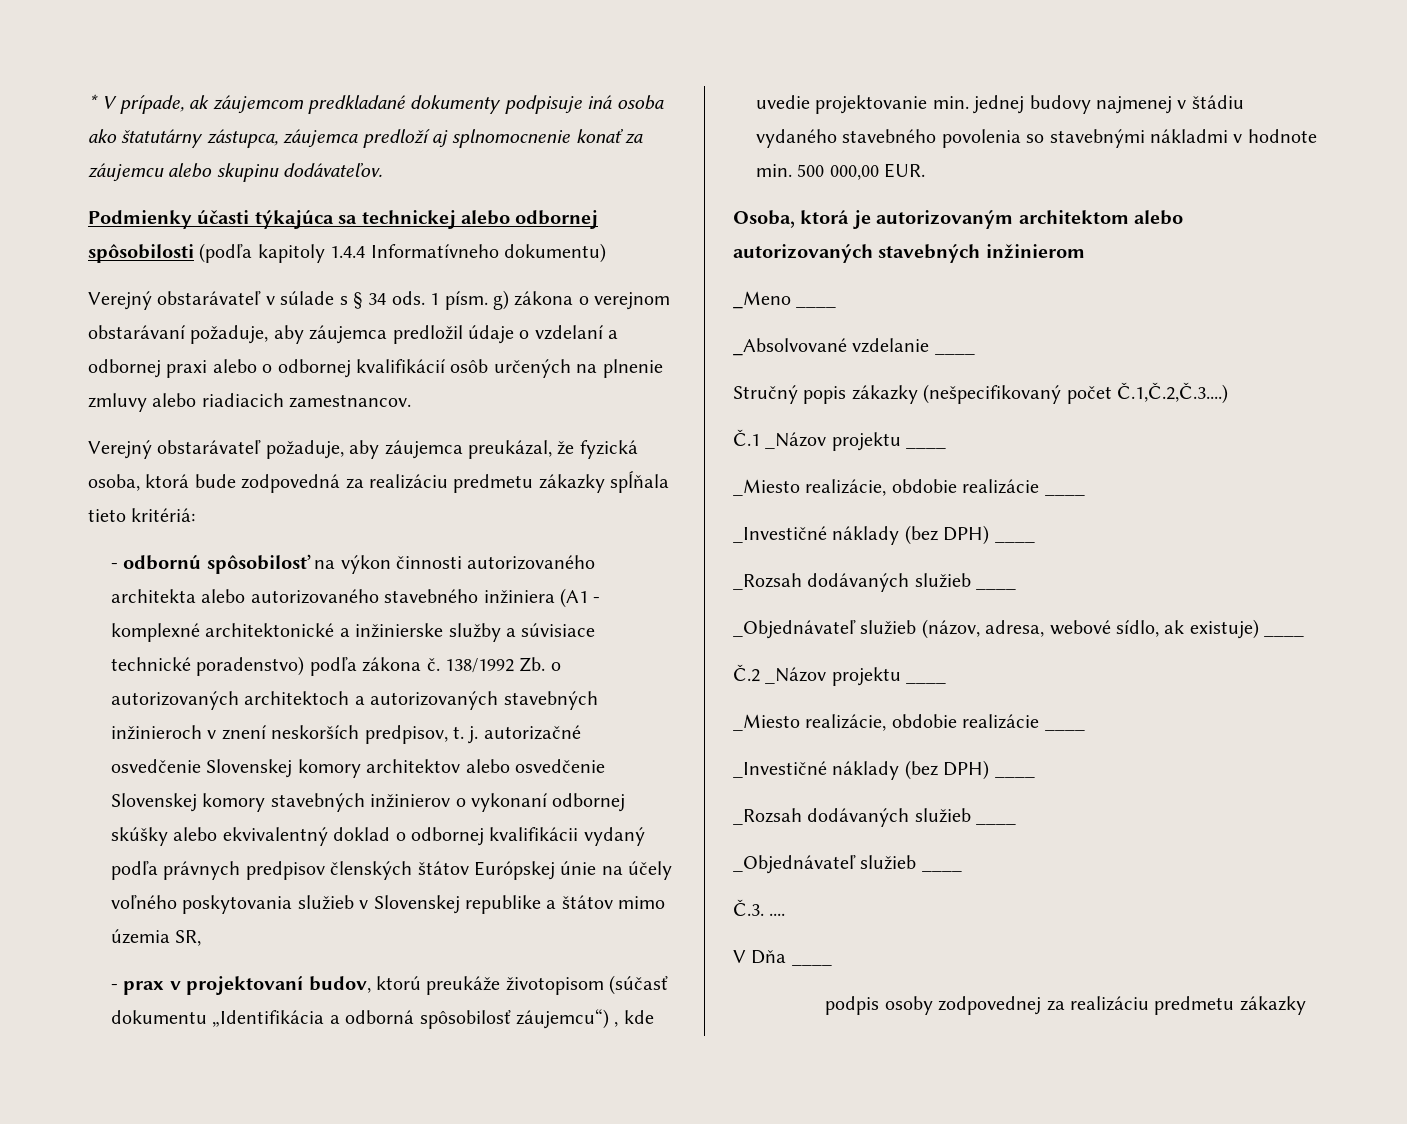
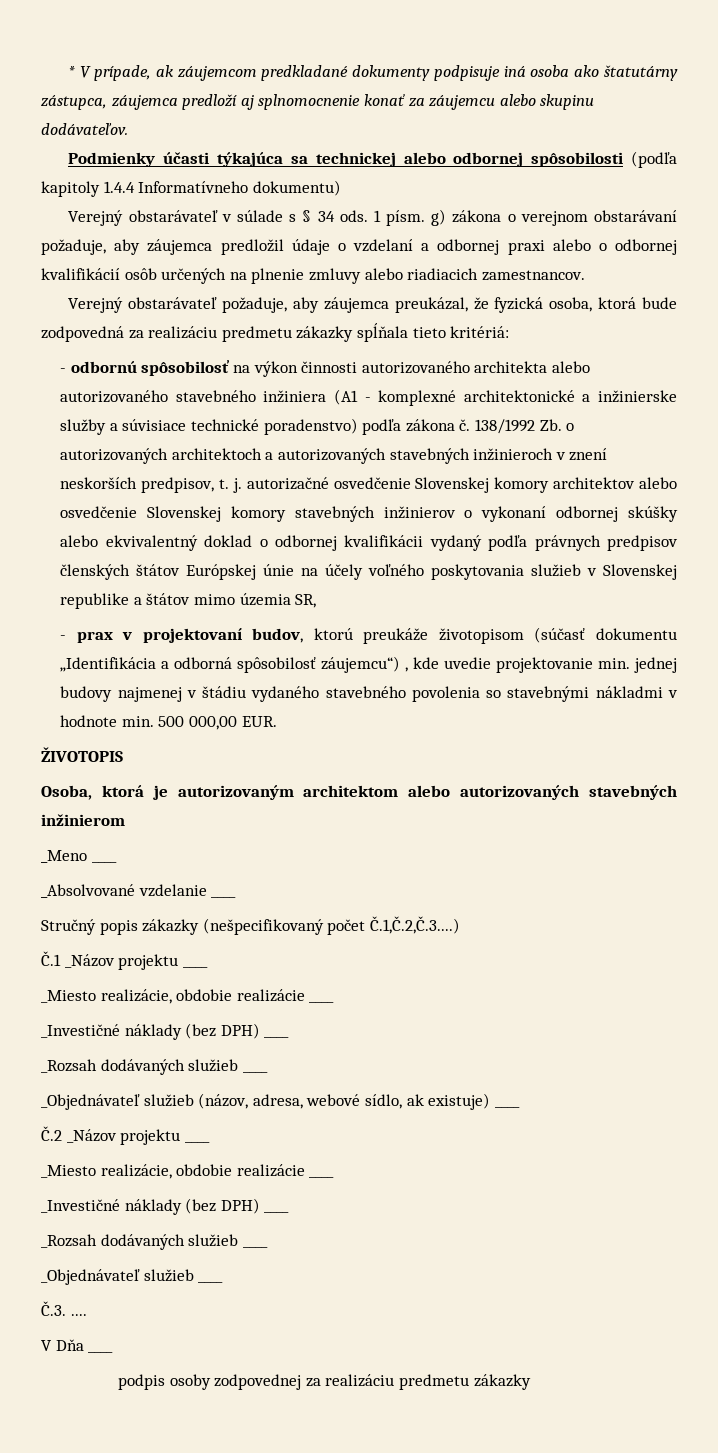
(926, 170) none -> [41,747,123,762] // ŽIVOTOPIS

